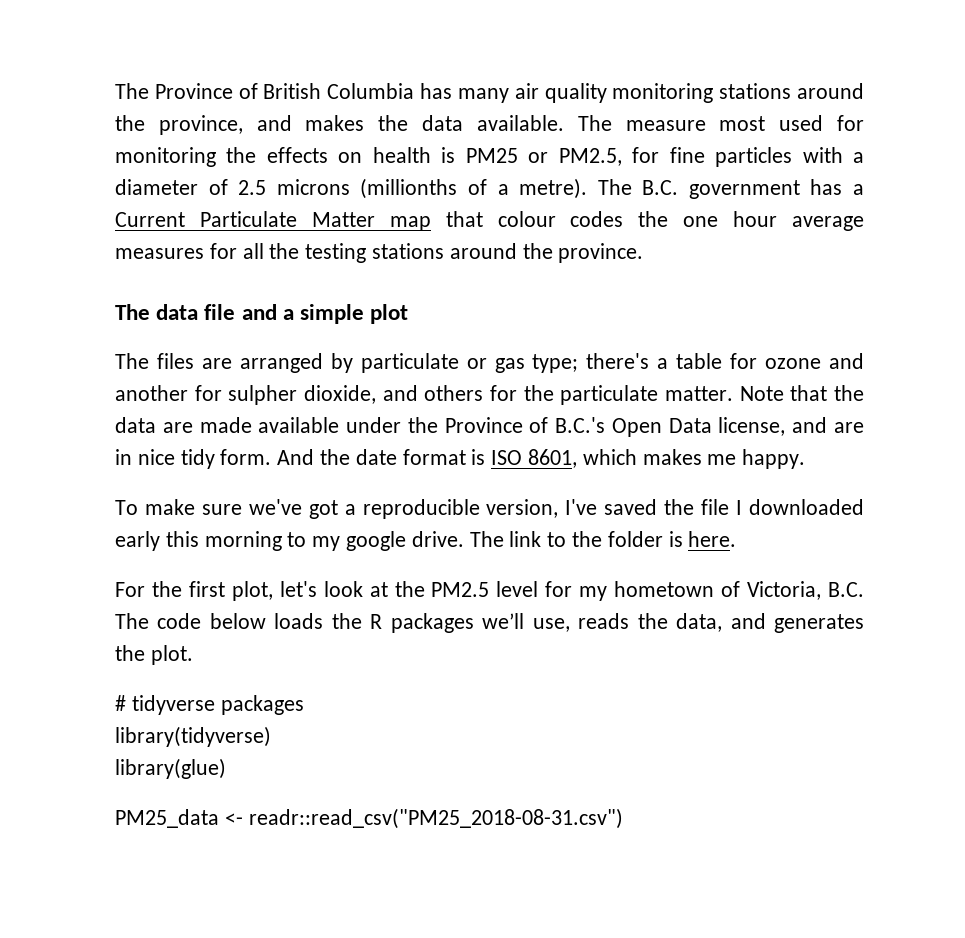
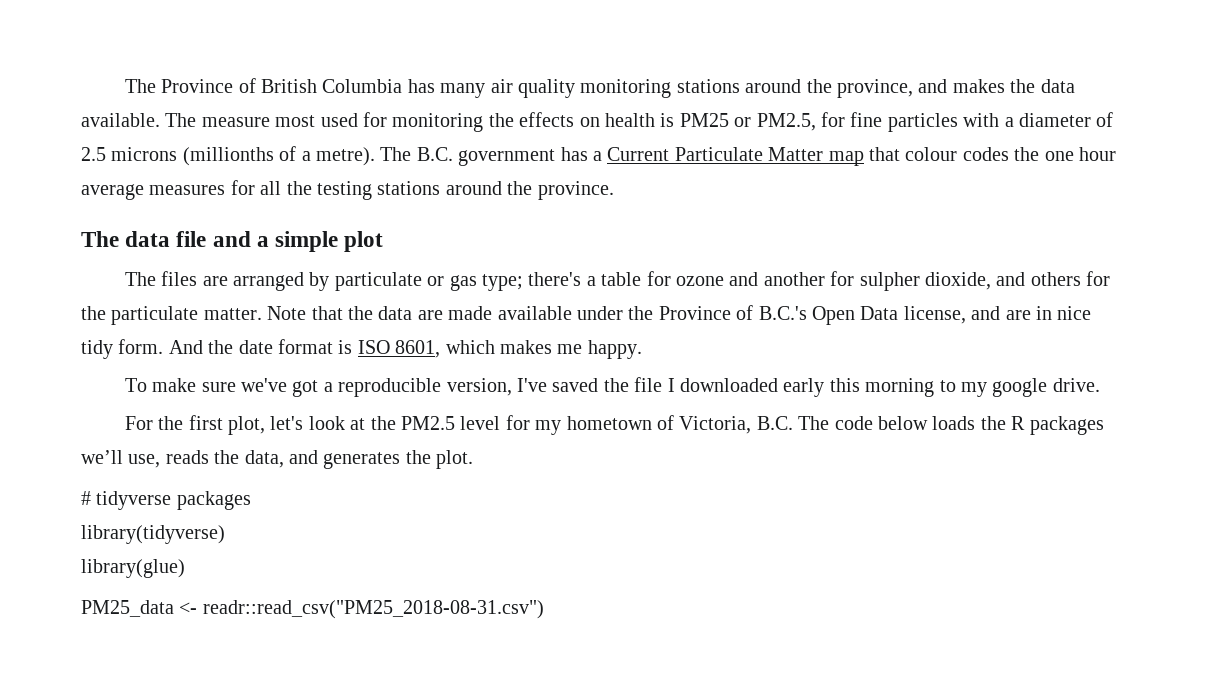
[469,531,737,547] The link to the folder is here. -> (1100, 385) none

